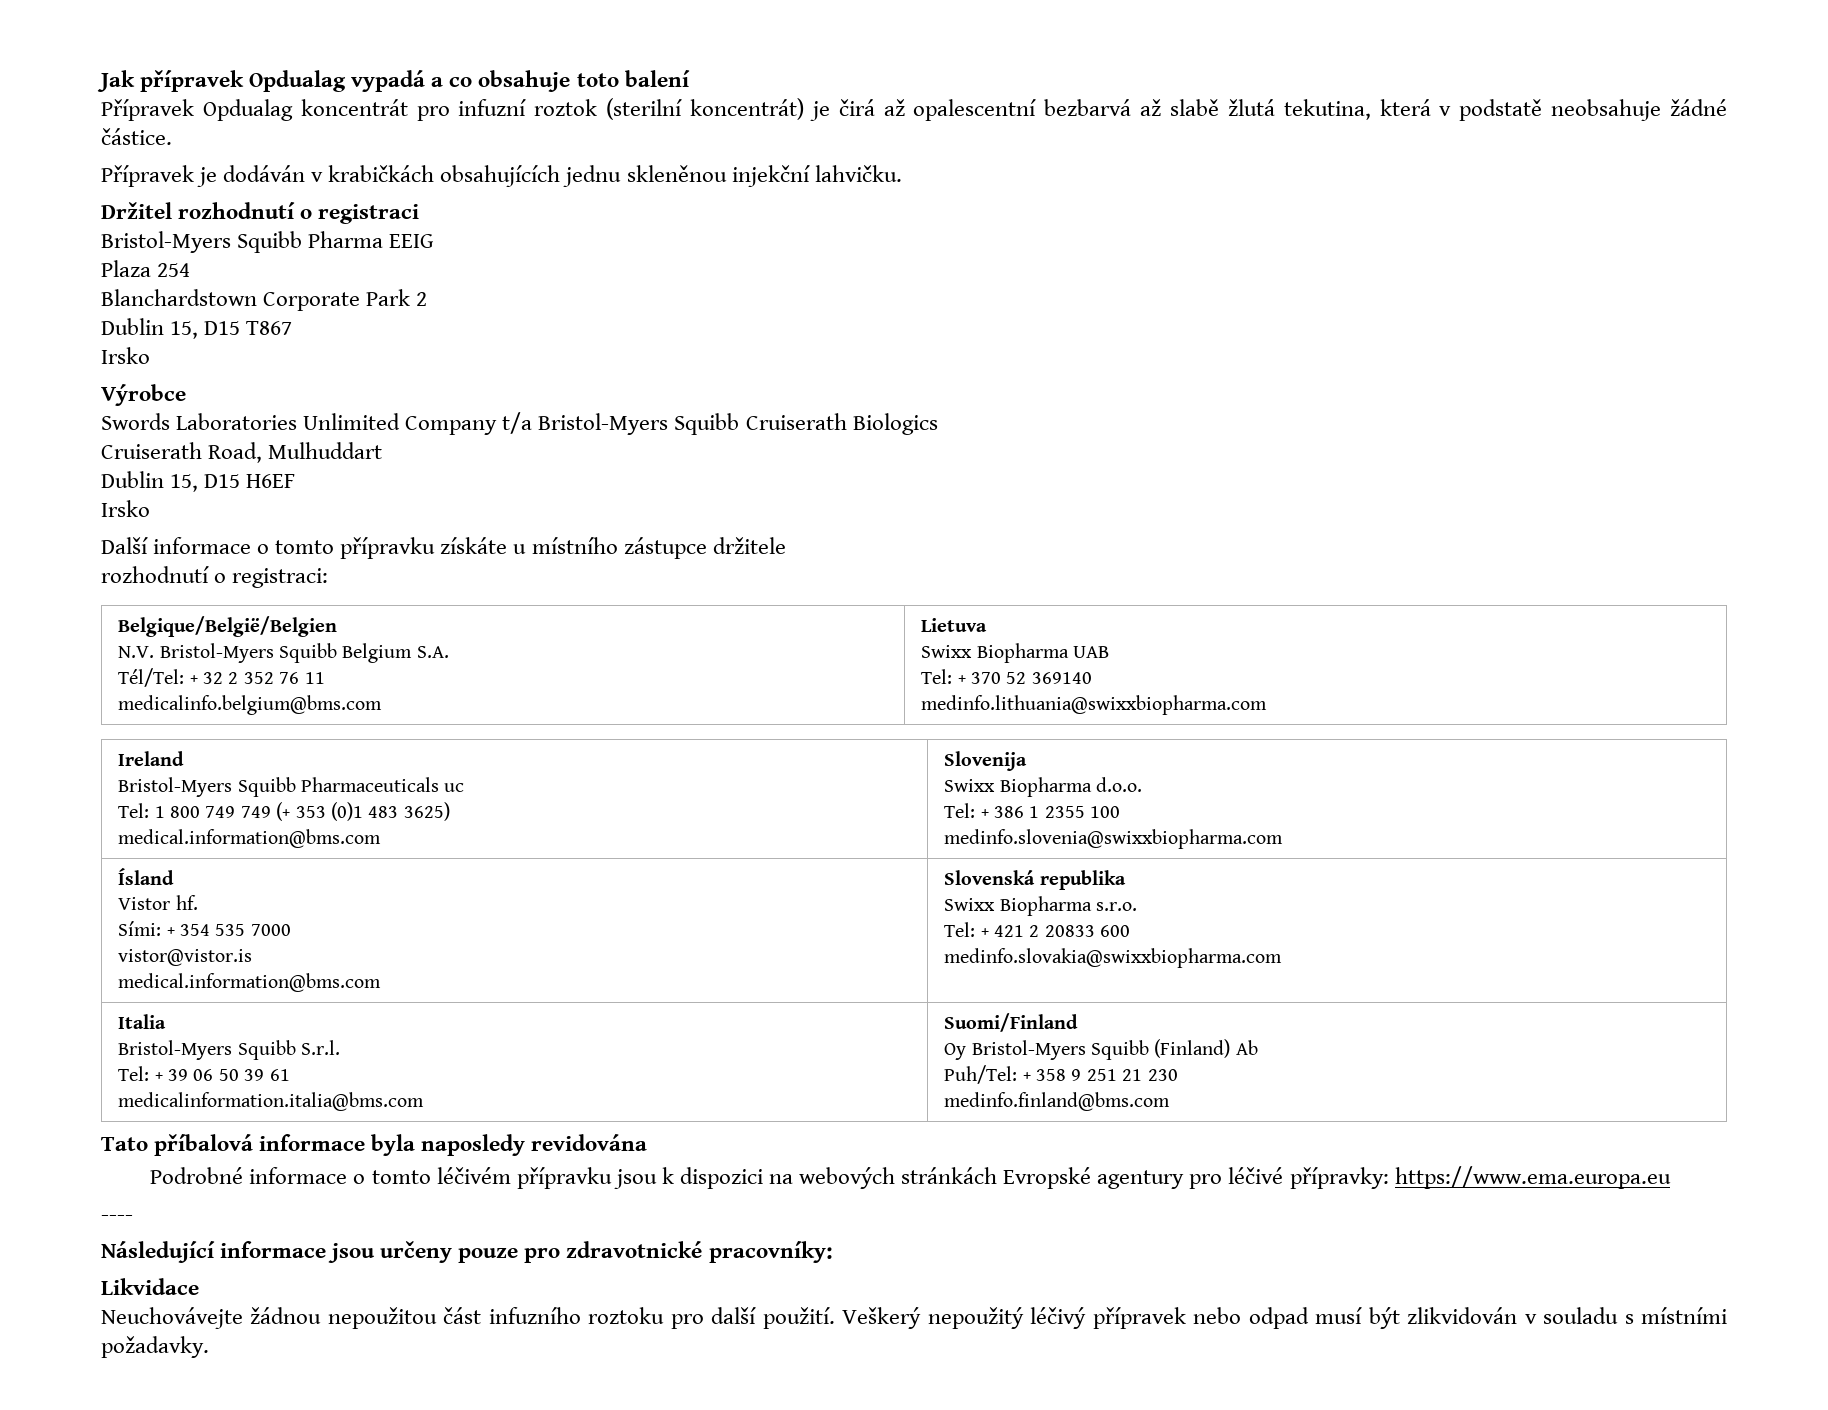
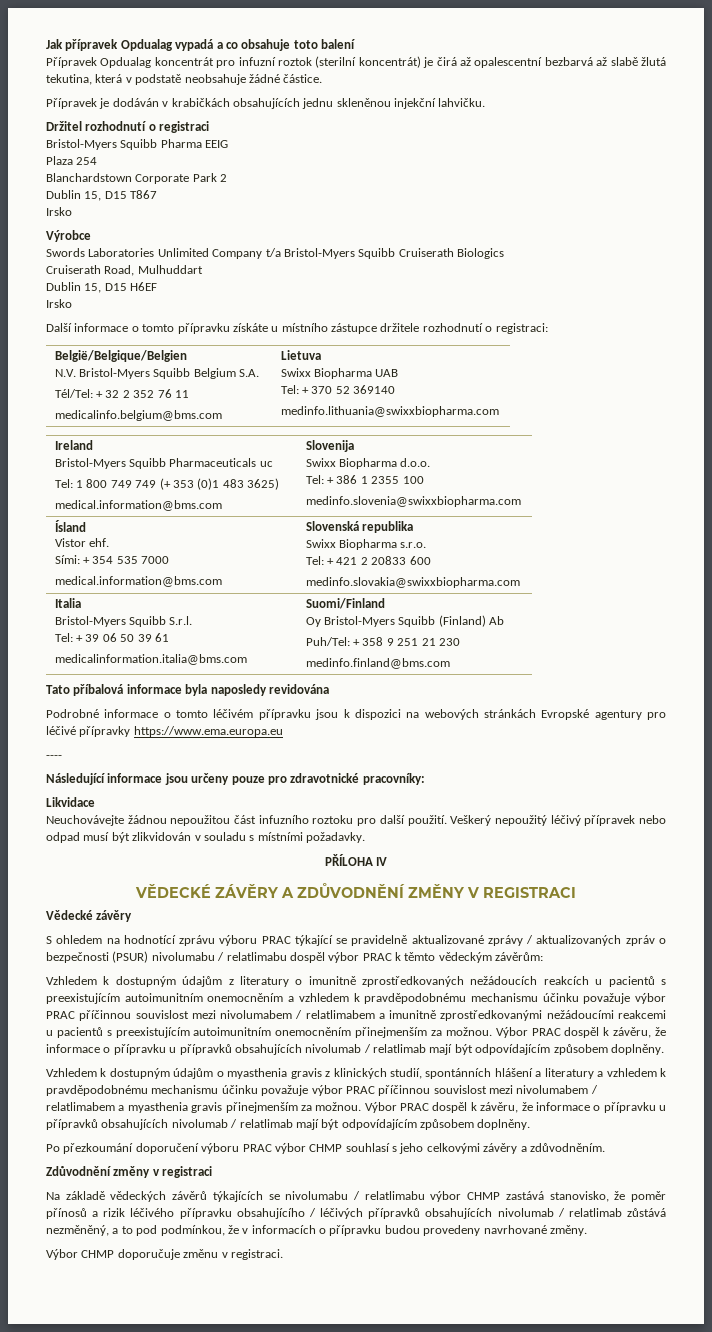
(786, 545) // -> (420, 327) none
[118,616,338,637] Belgique/België/Belgien -> [54,350,187,362] België/Belgique/Belgien
[175,895,198,910] hf. -> [89,538,110,547] ehf.
[118,949,253,966] // vistor@vistor.is -> (170, 560) none
[1289,1167,1389,1189] přípravky: -> [79,726,131,737] přípravky
(209, 1347) none -> [324,854,388,866] [135,883,576,898] [46,910,133,922] [46,935,666,946] [46,951,544,963] [46,976,666,987] [46,993,666,1004] [46,1010,666,1021] [46,1027,666,1038] [46,1044,664,1055] [46,1068,666,1079] [46,1085,598,1096] [46,1102,666,1113] [46,1119,531,1130] [46,1143,605,1154] [46,1166,213,1178] [46,1191,666,1202] [46,1208,666,1219] [46,1225,587,1236] [46,1249,283,1260] // PŘÍLOHA IV // VĚDECKÉ ZÁVĚRY A ZDŮVODNĚNÍ ZMĚNY V REGISTRACI // Vědecké závěry // S ohledem na hodnotící zprávu výboru PRAC týkající se pravidelně aktualizované zprávy / aktualizovaných zpráv o bezpečnosti (PSUR) nivolumabu / relatlimabu dospěl výbor PRAC k těmto vědeckým závěrům: // Vzhledem k dostupným údajům z literatury o imunitně zprostředkovaných nežádoucích reakcích u pacientů s preexistujícím autoimunitním onemocněním a vzhledem k pravděpodobnému mechanismu účinku považuje výbor PRAC příčinnou souvislost mezi nivolumabem / relatlimabem a imunitně zprostředkovanými nežádoucími reakcemi u pacientů s preexistujícím autoimunitním onemocněním přinejmenším za možnou. Výbor PRAC dospěl k závěru, že informace o přípravku u přípravků obsahujících nivolumab / relatlimab mají být odpovídajícím způsobem doplněny. // Vzhledem k dostupným údajům o myasthenia gravis z klinických studií, spontánních hlášení a literatury a vzhledem k pravděpodobnému mechanismu účinku považuje výbor PRAC příčinnou souvislost mezi nivolumabem / relatlimabem a myasthenia gravis přinejmenším za možnou. Výbor PRAC dospěl k závěru, že informace o přípravku u přípravků obsahujících nivolumab / relatlimab mají být odpovídajícím způsobem doplněny. // Po přezkoumání doporučení výboru PRAC výbor CHMP souhlasí s jeho celkovými závěry a zdůvodněním. // Zdůvodnění změny v registraci // Na základě vědeckých závěrů týkajících se nivolumabu / relatlimabu výbor CHMP zastává stanovisko, že poměr přínosů a rizik léčivého přípravku obsahujícího / léčivých přípravků obsahujících nivolumab / relatlimab zůstává nezměněný, a to pod podmínkou, že v informacích o přípravku budou provedeny navrhované změny. // Výbor CHMP doporučuje změnu v registraci.

